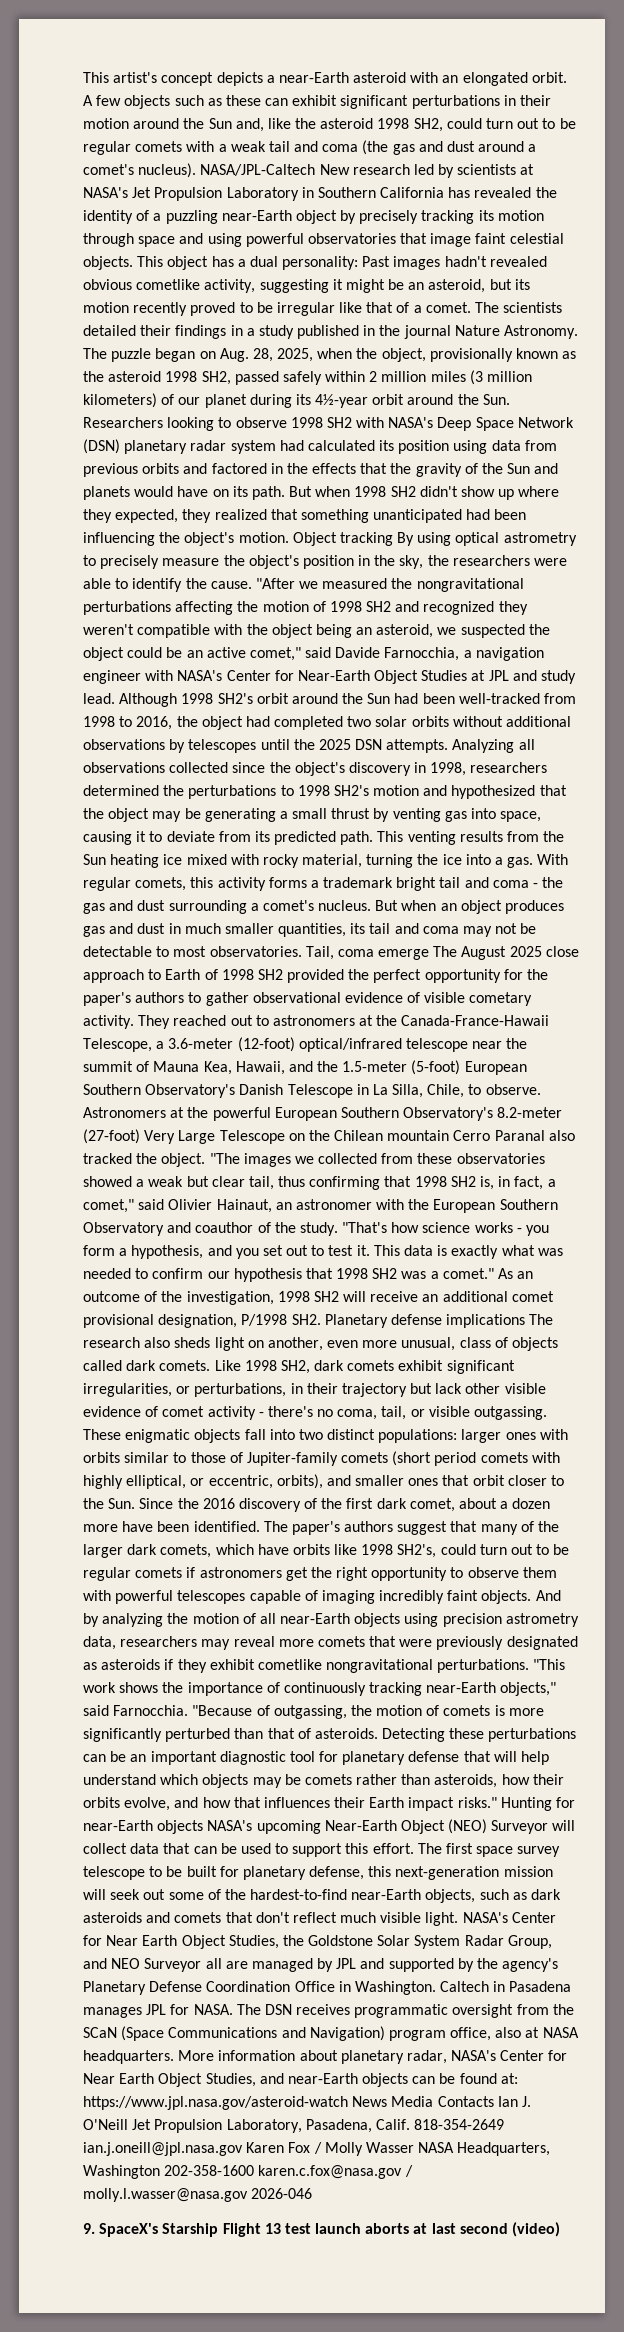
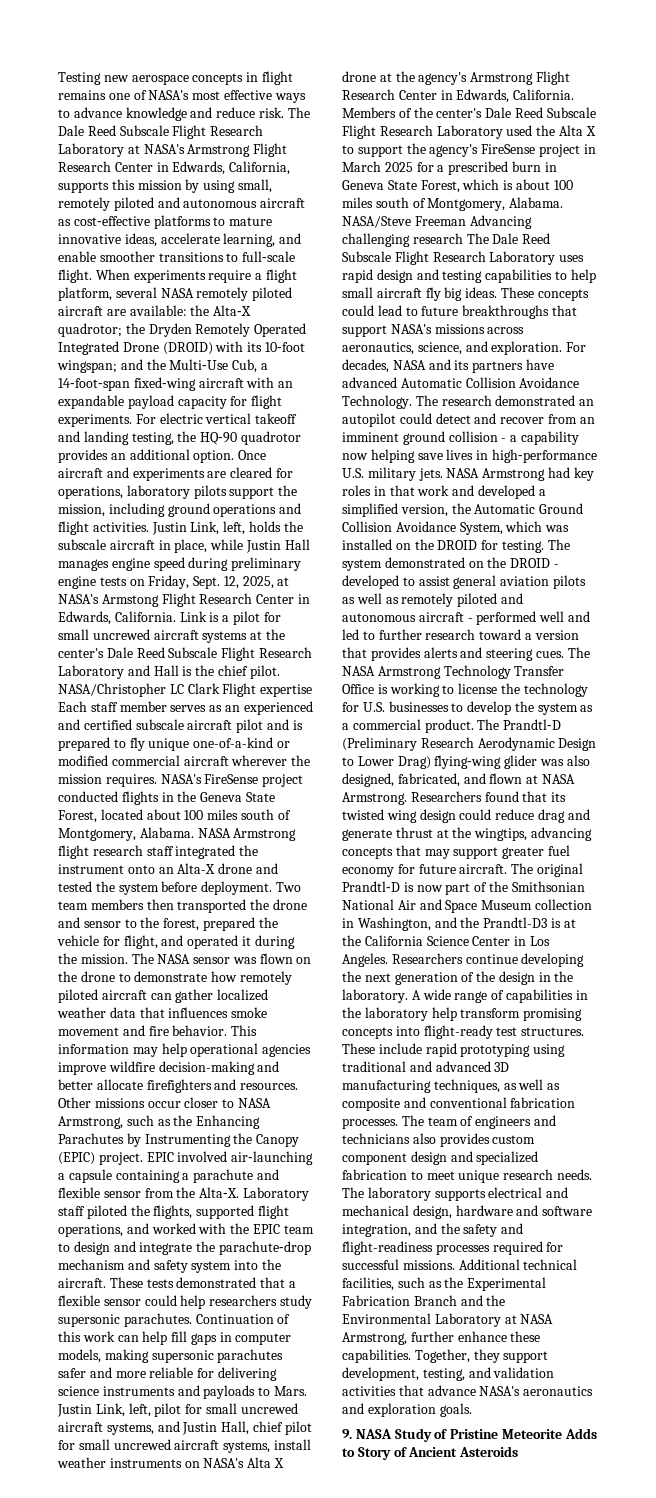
[83,72,567,86] [83,95,552,109] [83,118,576,132] [83,140,537,155] [83,163,535,178] [83,187,557,201] [83,210,544,224] [83,233,564,247] [83,256,547,270] [83,279,530,293] [83,302,563,316] [83,325,579,339] [83,348,577,362] [83,370,533,385] [83,393,510,408] [83,417,574,431] [83,439,557,454] [83,463,559,477] [83,486,560,500] [83,509,527,523] [83,532,577,546] [83,555,568,569] [83,578,524,592] [83,601,528,615] [83,624,550,638] [83,647,544,661] [83,670,577,684] [83,693,577,707] [83,716,572,730] [83,739,535,753] [83,762,548,776] [83,785,567,799] [83,808,542,822] [83,831,565,845] [83,854,569,868] [83,877,564,891] [83,900,565,914] [83,923,537,937] [83,946,579,960] [83,969,549,983] [83,992,533,1006] [83,1015,550,1029] [83,1037,528,1052] [83,1060,527,1075] [83,1084,541,1098] [83,1107,563,1121] [83,1129,575,1144] [83,1153,545,1167] [83,1176,556,1190] [83,1199,558,1213] [83,1222,550,1236] [83,1245,563,1259] [83,1268,534,1282] [83,1291,554,1305] [83,1314,554,1328] [83,1337,559,1351] [83,1360,515,1374] [83,1383,546,1397] [83,1406,548,1420] [83,1429,568,1443] [83,1451,560,1466] [83,1474,565,1489] [83,1498,551,1512] [83,1521,560,1535] [83,1544,570,1558] [83,1567,557,1581] [83,1590,561,1604] [83,1613,579,1627] [83,1636,578,1650] [83,1659,566,1673] [83,1682,557,1696] [83,1705,544,1719] [83,1728,577,1742] [83,1751,550,1765] [83,1774,564,1788] [83,1797,576,1811] [83,1819,576,1834] [83,1843,561,1857] [83,1866,553,1880] [83,1889,562,1903] [83,1912,556,1926] [83,1935,552,1949] [83,1958,559,1972] [83,1981,572,1995] [83,2004,574,2018] [83,2026,579,2041] [83,2050,568,2064] [83,2073,518,2087] [83,2096,531,2110] [83,2119,505,2133] [83,2142,551,2156] [83,2165,413,2179] [83,2188,313,2202] [83,2222,561,2237] This artist's concept depicts a near-Earth asteroid with an elongated orbit. A few objects such as these can exhibit significant perturbations in their motion around the Sun and, like the asteroid 1998 SH2, could turn out to be regular comets with a weak tail and coma (the gas and dust around a comet's nucleus). NASA/JPL-Caltech New research led by scientists at NASA's Jet Propulsion Laboratory in Southern California has revealed the identity of a puzzling near-Earth object by precisely tracking its motion through space and using powerful observatories that image faint celestial objects. This object has a dual personality: Past images hadn't revealed obvious cometlike activity, suggesting it might be an asteroid, but its motion recently proved to be irregular like that of a comet. The scientists detailed their findings in a study published in the journal Nature Astronomy. The puzzle began on Aug. 28, 2025, when the object, provisionally known as the asteroid 1998 SH2, passed safely within 2 million miles (3 million kilometers) of our planet during its 4½-year orbit around the Sun. Researchers looking to observe 1998 SH2 with NASA's Deep Space Network (DSN) planetary radar system had calculated its position using data from previous orbits and factored in the effects that the gravity of the Sun and planets would have on its path. But when 1998 SH2 didn't show up where they expected, they realized that something unanticipated had been influencing the object's motion. Object tracking By using optical astrometry to precisely measure the object's position in the sky, the researchers were able to identify the cause. "After we measured the nongravitational perturbations affecting the motion of 1998 SH2 and recognized they weren't compatible with the object being an asteroid, we suspected the object could be an active comet," said Davide Farnocchia, a navigation engineer with NASA's Center for Near-Earth Object Studies at JPL and study lead. Although 1998 SH2's orbit around the Sun had been well-tracked from 1998 to 2016, the object had completed two solar orbits without additional observations by telescopes until the 2025 DSN attempts. Analyzing all observations collected since the object's discovery in 1998, researchers determined the perturbations to 1998 SH2's motion and hypothesized that the object may be generating a small thrust by venting gas into space, causing it to deviate from its predicted path. This venting results from the Sun heating ice mixed with rocky material, turning the ice into a gas. With regular comets, this activity forms a trademark bright tail and coma - the gas and dust surrounding a comet's nucleus. But when an object produces gas and dust in much smaller quantities, its tail and coma may not be detectable to most observatories. Tail, coma emerge The August 2025 close approach to Earth of 1998 SH2 provided the perfect opportunity for the paper's authors to gather observational evidence of visible cometary activity. They reached out to astronomers at the Canada-France-Hawaii Telescope, a 3.6-meter (12-foot) optical/infrared telescope near the summit of Mauna Kea, Hawaii, and the 1.5-meter (5-foot) European Southern Observatory's Danish Telescope in La Silla, Chile, to observe. Astronomers at the powerful European Southern Observatory's 8.2-meter (27-foot) Very Large Telescope on the Chilean mountain Cerro Paranal also tracked the object. "The images we collected from these observatories showed a weak but clear tail, thus confirming that 1998 SH2 is, in fact, a comet," said Olivier Hainaut, an astronomer with the European Southern Observatory and coauthor of the study. "That's how science works - you form a hypothesis, and you set out to test it. This data is exactly what was needed to confirm our hypothesis that 1998 SH2 was a comet." As an outcome of the investigation, 1998 SH2 will receive an additional comet provisional designation, P/1998 SH2. Planetary defense implications The research also sheds light on another, even more unusual, class of objects called dark comets. Like 1998 SH2, dark comets exhibit significant irregularities, or perturbations, in their trajectory but lack other visible evidence of comet activity - there's no coma, tail, or visible outgassing. These enigmatic objects fall into two distinct populations: larger ones with orbits similar to those of Jupiter-family comets (short period comets with highly elliptical, or eccentric, orbits), and smaller ones that orbit closer to the Sun. Since the 2016 discovery of the first dark comet, about a dozen more have been identified. The paper's authors suggest that many of the larger dark comets, which have orbits like 1998 SH2's, could turn out to be regular comets if astronomers get the right opportunity to observe them with powerful telescopes capable of imaging incredibly faint objects. And by analyzing the motion of all near-Earth objects using precision astrometry data, researchers may reveal more comets that were previously designated as asteroids if they exhibit cometlike nongravitational perturbations. "This work shows the importance of continuously tracking near-Earth objects," said Farnocchia. "Because of outgassing, the motion of comets is more significantly perturbed than that of asteroids. Detecting these perturbations can be an important diagnostic tool for planetary defense that will help understand which objects may be comets rather than asteroids, how their orbits evolve, and how that influences their Earth impact risks." Hunting for near-Earth objects NASA's upcoming Near-Earth Object (NEO) Surveyor will collect data that can be used to support this effort. The first space survey telescope to be built for planetary defense, this next-generation mission will seek out some of the hardest-to-find near-Earth objects, such as dark asteroids and comets that don't reflect much visible light. NASA's Center for Near Earth Object Studies, the Goldstone Solar System Radar Group, and NEO Surveyor all are managed by JPL and supported by the agency's Planetary Defense Coordination Office in Washington. Caltech in Pasadena manages JPL for NASA. The DSN receives programmatic oversight from the SCaN (Space Communications and Navigation) program office, also at NASA headquarters. More information about planetary radar, NASA's Center for Near Earth Object Studies, and near-Earth objects can be found at: https://www.jpl.nasa.gov/asteroid-watch News Media Contacts Ian J. O'Neill Jet Propulsion Laboratory, Pasadena, Calif. 818-354-2649 ian.j.oneill@jpl.nasa.gov Karen Fox / Molly Wasser NASA Headquarters, Washington 202-358-1600 karen.c.fox@nasa.gov / molly.l.wasser@nasa.gov 2026-046 // 9. SpaceX's Starship Flight 13 test launch aborts at last second (video) -> [58,71,293,85] [58,90,306,103] [58,107,310,121] [58,125,264,139] [58,143,288,157] [58,161,291,175] [58,179,272,193] [58,197,306,211] [58,215,273,229] [58,233,302,247] [58,251,296,262] [58,269,297,283] [58,287,293,301] [58,305,252,316] [58,323,307,337] [58,341,305,355] [57,359,268,373] [58,377,294,391] [58,395,283,409] [58,413,298,427] [58,431,301,445] [58,449,267,463] [58,467,293,481] [58,485,298,499] [58,503,302,517] [58,521,303,535] [58,539,310,553] [58,557,302,571] [58,575,290,589] [58,593,310,607] [58,611,281,625] [58,629,285,643] [58,647,312,661] [58,665,280,679] [58,683,313,697] [58,701,313,715] [58,719,303,733] [58,737,290,751] [58,755,311,766] [58,774,304,787] [58,791,275,805] [58,809,291,823] [58,827,297,841] [58,845,259,859] [58,863,278,874] [58,881,301,895] [58,899,307,913] [58,917,278,931] [57,935,295,949] [58,953,312,964] [58,971,292,985] [58,989,269,1003] [57,1007,268,1018] [58,1025,258,1036] [58,1043,312,1057] [58,1061,280,1075] [58,1079,299,1093] [58,1097,271,1108] [58,1115,261,1129] [58,1133,300,1147] [58,1151,314,1165] [58,1169,279,1183] [58,1187,309,1201] [58,1205,289,1219] [58,1223,314,1237] [58,1241,311,1255] [58,1259,281,1273] [58,1277,296,1288] [58,1295,312,1309] [58,1313,291,1327] [58,1331,292,1345] [58,1349,284,1363] [58,1367,277,1381] [58,1385,307,1399] [57,1403,298,1417] [58,1421,312,1435] [58,1439,311,1453] [57,1457,284,1468] [342,71,570,85] [342,89,575,103] [342,107,596,118] [342,125,596,139] [342,143,596,157] [342,161,557,175] [342,179,573,193] [342,197,564,211] [342,215,532,229] [342,233,551,247] [342,251,585,265] [342,269,596,283] [342,287,589,301] [342,305,577,319] [342,324,525,337] [342,341,587,355] [342,359,554,373] [342,377,580,388] [342,395,595,409] [342,413,595,427] [342,431,579,445] [342,449,597,463] [342,467,594,481] [342,485,546,499] [342,503,584,517] [342,521,570,535] [342,539,570,553] [342,557,559,571] [342,575,586,589] [342,593,523,607] [342,611,590,625] [342,629,579,640] [342,647,590,661] [342,665,565,679] [342,683,588,697] [342,701,594,715] [342,719,562,733] [342,737,597,751] [342,755,590,769] [342,773,575,787] [342,791,567,805] [342,809,590,823] [342,827,592,841] [342,845,570,859] [342,863,583,877] [342,881,585,895] [342,899,592,913] [342,917,576,931] [342,935,550,946] [342,953,585,967] [342,971,574,985] [342,989,588,1003] [342,1007,583,1021] [342,1025,585,1039] [342,1043,566,1057] [342,1061,510,1072] [342,1079,561,1093] [342,1097,576,1111] [342,1115,556,1129] [342,1133,536,1147] [342,1151,539,1165] [342,1169,592,1183] [342,1187,569,1201] [342,1205,593,1219] [342,1223,524,1237] [342,1241,564,1255] [342,1259,578,1270] [342,1277,547,1291] [342,1295,506,1306] [342,1313,554,1327] [342,1331,541,1345] [342,1349,549,1363] [342,1367,555,1381] [342,1385,594,1396] [342,1403,472,1417] [342,1428,597,1442] [342,1446,519,1460] Testing new aerospace concepts in flight remains one of NASA's most effective ways to advance knowledge and reduce risk. The Dale Reed Subscale Flight Research Laboratory at NASA's Armstrong Flight Research Center in Edwards, California, supports this mission by using small, remotely piloted and autonomous aircraft as cost‑effective platforms to mature innovative ideas, accelerate learning, and enable smoother transitions to full‑scale flight. When experiments require a flight platform, several NASA remotely piloted aircraft are available: the Alta‑X quadrotor; the Dryden Remotely Operated Integrated Drone (DROID) with its 10‑foot wingspan; and the Multi‑Use Cub, a 14‑foot‑span fixed‑wing aircraft with an expandable payload capacity for flight experiments. For electric vertical takeoff and landing testing, the HQ‑90 quadrotor provides an additional option. Once aircraft and experiments are cleared for operations, laboratory pilots support the mission, including ground operations and flight activities. Justin Link, left, holds the subscale aircraft in place, while Justin Hall manages engine speed during preliminary engine tests on Friday, Sept. 12, 2025, at NASA's Armstong Flight Research Center in Edwards, California. Link is a pilot for small uncrewed aircraft systems at the center's Dale Reed Subscale Flight Research Laboratory and Hall is the chief pilot. NASA/Christopher LC Clark Flight expertise Each staff member serves as an experienced and certified subscale aircraft pilot and is prepared to fly unique one-of-a-kind or modified commercial aircraft wherever the mission requires. NASA's FireSense project conducted flights in the Geneva State Forest, located about 100 miles south of Montgomery, Alabama. NASA Armstrong flight research staff integrated the instrument onto an Alta-X drone and tested the system before deployment. Two team members then transported the drone and sensor to the forest, prepared the vehicle for flight, and operated it during the mission. The NASA sensor was flown on the drone to demonstrate how remotely piloted aircraft can gather localized weather data that influences smoke movement and fire behavior. This information may help operational agencies improve wildfire decision-making and better allocate firefighters and resources. Other missions occur closer to NASA Armstrong, such as the Enhancing Parachutes by Instrumenting the Canopy (EPIC) project. EPIC involved air‑launching a capsule containing a parachute and flexible sensor from the Alta‑X. Laboratory staff piloted the flights, supported flight operations, and worked with the EPIC team to design and integrate the parachute‑drop mechanism and safety system into the aircraft. These tests demonstrated that a flexible sensor could help researchers study supersonic parachutes. Continuation of this work can help fill gaps in computer models, making supersonic parachutes safer and more reliable for delivering science instruments and payloads to Mars. Justin Link, left, pilot for small uncrewed aircraft systems, and Justin Hall, chief pilot for small uncrewed aircraft systems, install weather instruments on NASA's Alta X drone at the agency's Armstrong Flight Research Center in Edwards, California. Members of the center's Dale Reed Subscale Flight Research Laboratory used the Alta X to support the agency's FireSense project in March 2025 for a prescribed burn in Geneva State Forest, which is about 100 miles south of Montgomery, Alabama. NASA/Steve Freeman Advancing challenging research The Dale Reed Subscale Flight Research Laboratory uses rapid design and testing capabilities to help small aircraft fly big ideas. These concepts could lead to future breakthroughs that support NASA's missions across aeronautics, science, and exploration. For decades, NASA and its partners have advanced Automatic Collision Avoidance Technology. The research demonstrated an autopilot could detect and recover from an imminent ground collision - a capability now helping save lives in high‑performance U.S. military jets. NASA Armstrong had key roles in that work and developed a simplified version, the Automatic Ground Collision Avoidance System, which was installed on the DROID for testing. The system demonstrated on the DROID - developed to assist general aviation pilots as well as remotely piloted and autonomous aircraft - performed well and led to further research toward a version that provides alerts and steering cues. The NASA Armstrong Technology Transfer Office is working to license the technology for U.S. businesses to develop the system as a commercial product. The Prandtl‑D (Preliminary Research Aerodynamic Design to Lower Drag) flying‑wing glider was also designed, fabricated, and flown at NASA Armstrong. Researchers found that its twisted wing design could reduce drag and generate thrust at the wingtips, advancing concepts that may support greater fuel economy for future aircraft. The original Prandtl‑D is now part of the Smithsonian National Air and Space Museum collection in Washington, and the Prandtl-D3 is at the California Science Center in Los Angeles. Researchers continue developing the next generation of the design in the laboratory. A wide range of capabilities in the laboratory help transform promising concepts into flight-ready test structures. These include rapid prototyping using traditional and advanced 3D manufacturing techniques, as well as composite and conventional fabrication processes. The team of engineers and technicians also provides custom component design and specialized fabrication to meet unique research needs. The laboratory supports electrical and mechanical design, hardware and software integration, and the safety and flight-readiness processes required for successful missions. Additional technical facilities, such as the Experimental Fabrication Branch and the Environmental Laboratory at NASA Armstrong, further enhance these capabilities. Together, they support development, testing, and validation activities that advance NASA's aeronautics and exploration goals. // 9. NASA Study of Pristine Meteorite Adds to Story of Ancient Asteroids

